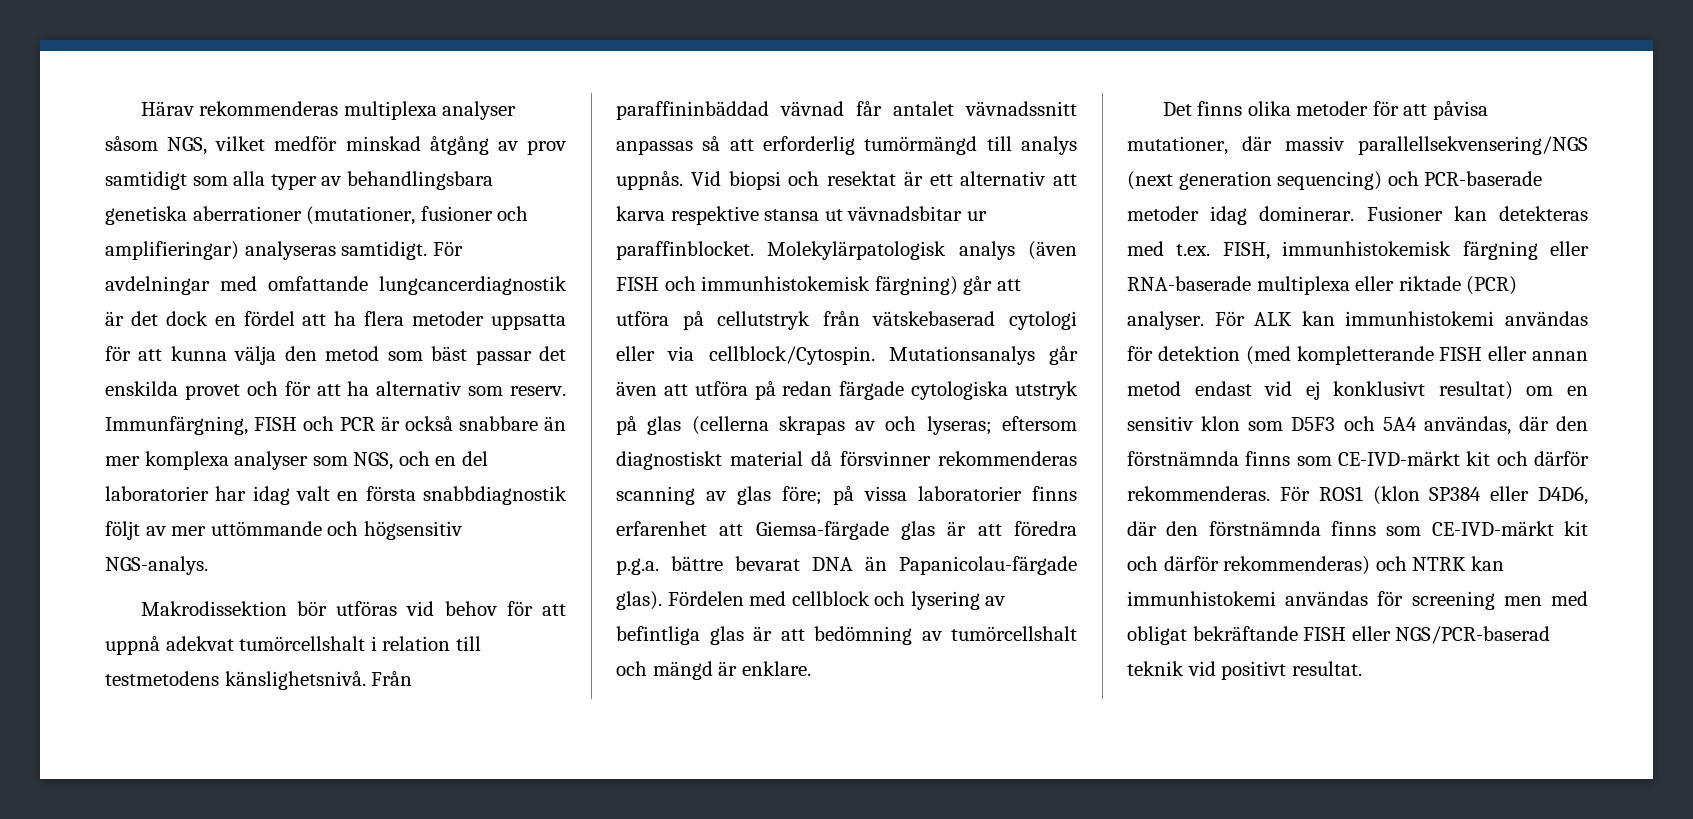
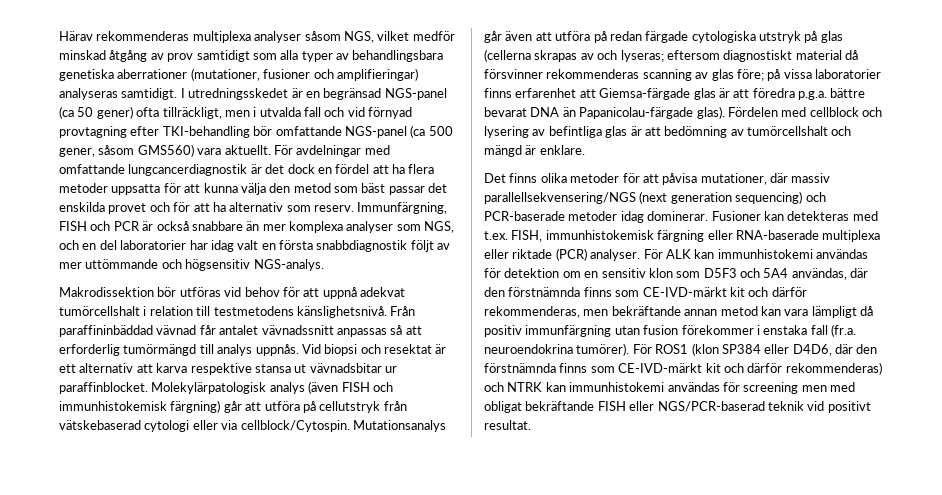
(428, 250) none -> [180,88,447,100] [59,106,413,119] [59,125,453,138] [59,144,271,157] I utredningsskedet är en begränsad NGS-panel (ca 50 gener) ofta tillräckligt, men i utvalda fall och vid förnyad provtagning efter TKI-behandling bör omfattande NGS-panel (ca 500 gener, såsom GMS560) vara aktuellt.
[1245,346,1588,365] [1127,381,1513,400] (med kompletterande FISH eller annan metod endast vid ej konklusivt resultat) -> (560, 273) none
[1127,486,1270,501] rekommenderas. -> [484,306,873,318] [484,324,856,337] [484,343,630,356] rekommenderas, men bekräftande annan metod kan vara lämpligt då positiv immunfärgning utan fusion förekommer i enstaka fall (fr.a. neuroendokrina tumörer).

